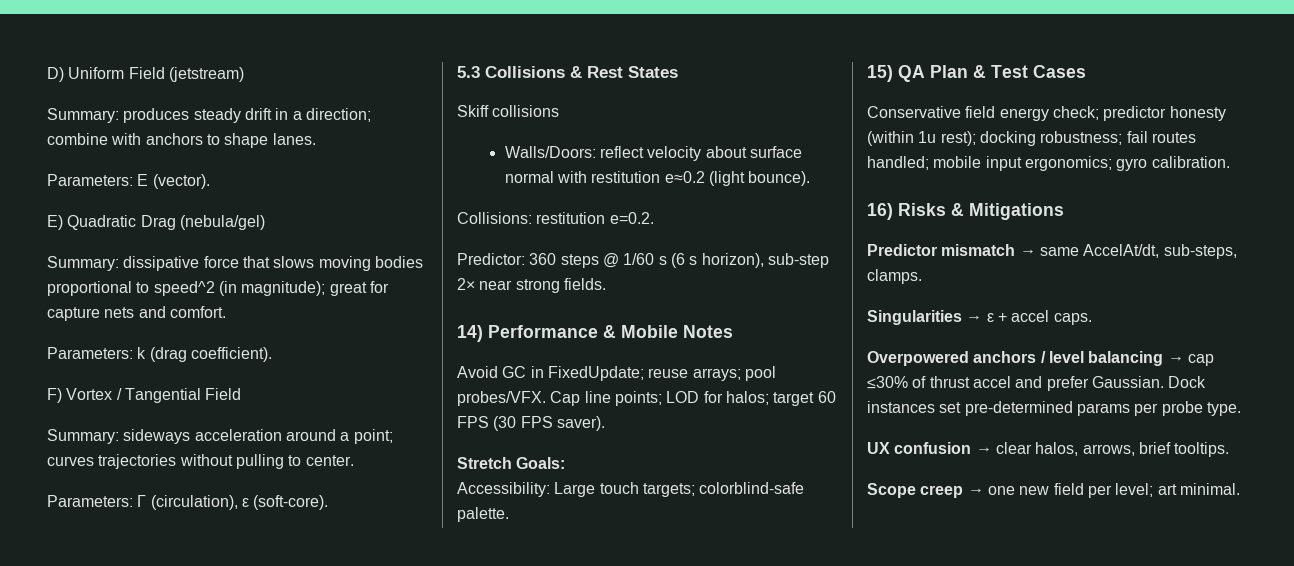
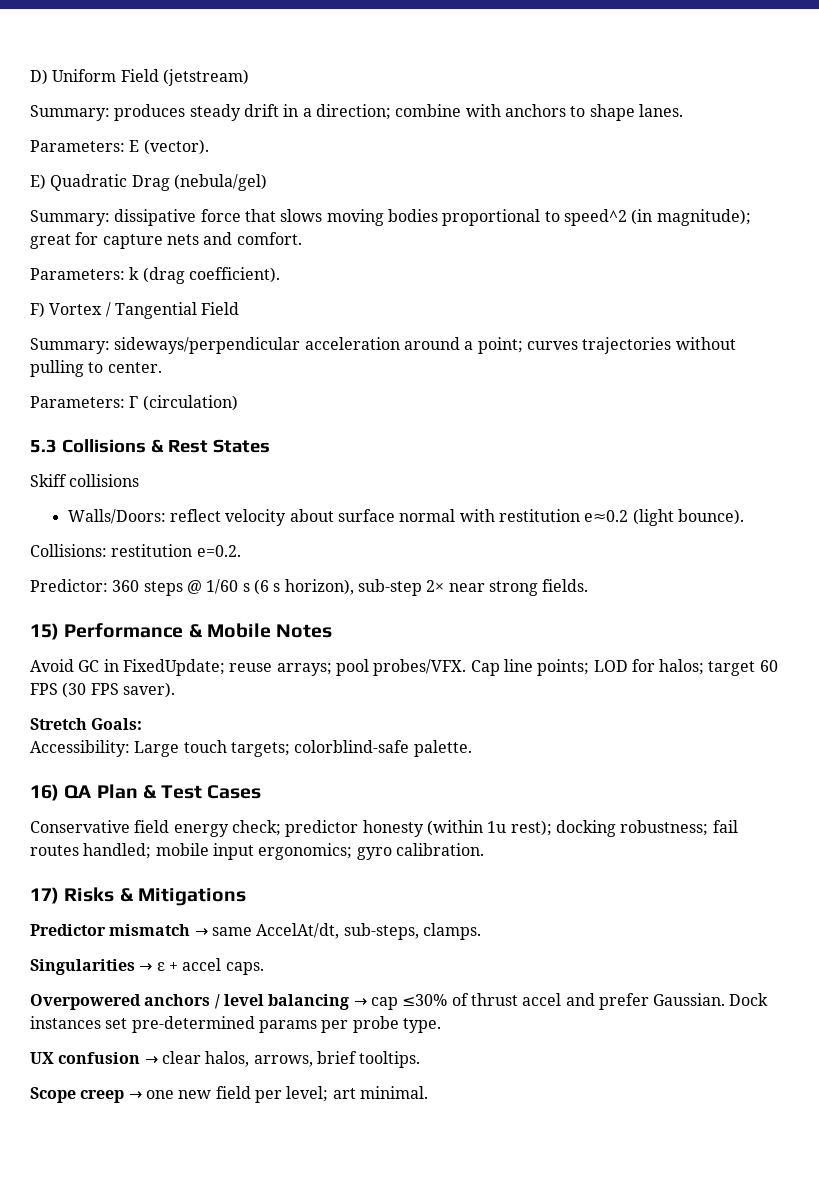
[123,429,191,444] sideways -> [114,337,301,354] sideways/perpendicular
[150,495,329,510] (circulation), ε (soft‑core). -> [142,395,238,411] (circulation)
[457,325,483,342] 14) -> [30,623,59,640] 15)
[867,65,893,82] 15) -> [30,784,59,801] 16)
[867,203,893,220] 16) -> [30,887,59,904] 17)

